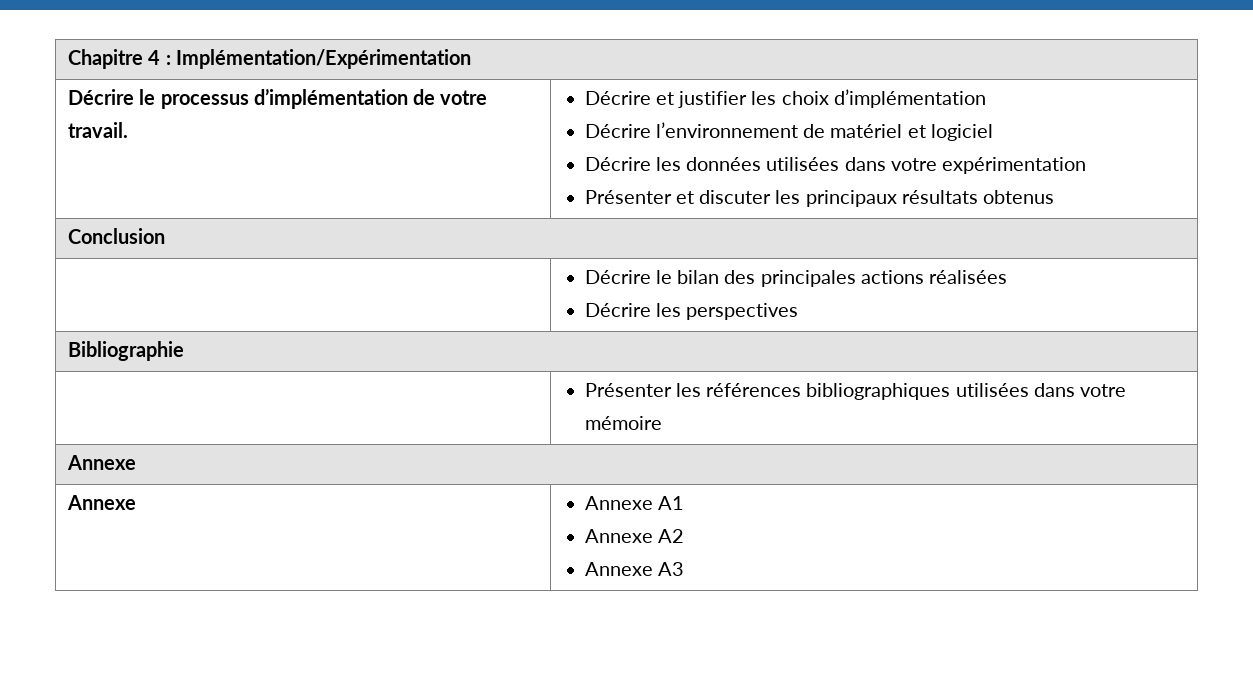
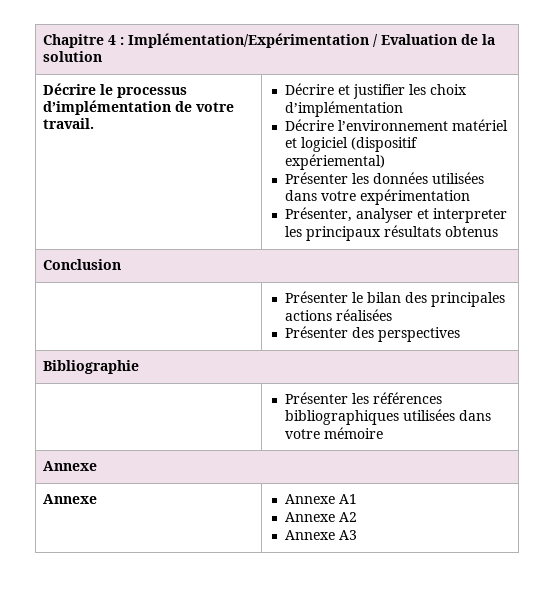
(471, 59) none -> [373,34,496,47] [43,51,103,62] / Evaluation de la solution
[803,124,826,138] de -> (448, 125) none
[584,157,651,171] // Décrire -> [350,137,418,152] [284,154,385,170] [284,172,348,184] (dispositif expériemental) // Présenter
[584,190,772,204] Présenter et discuter -> [284,207,507,223] Présenter, analyser et interpreter
[584,270,651,284] Décrire -> [284,291,348,303] Présenter
[584,303,681,317] Décrire les -> [284,326,374,338] Présenter des

